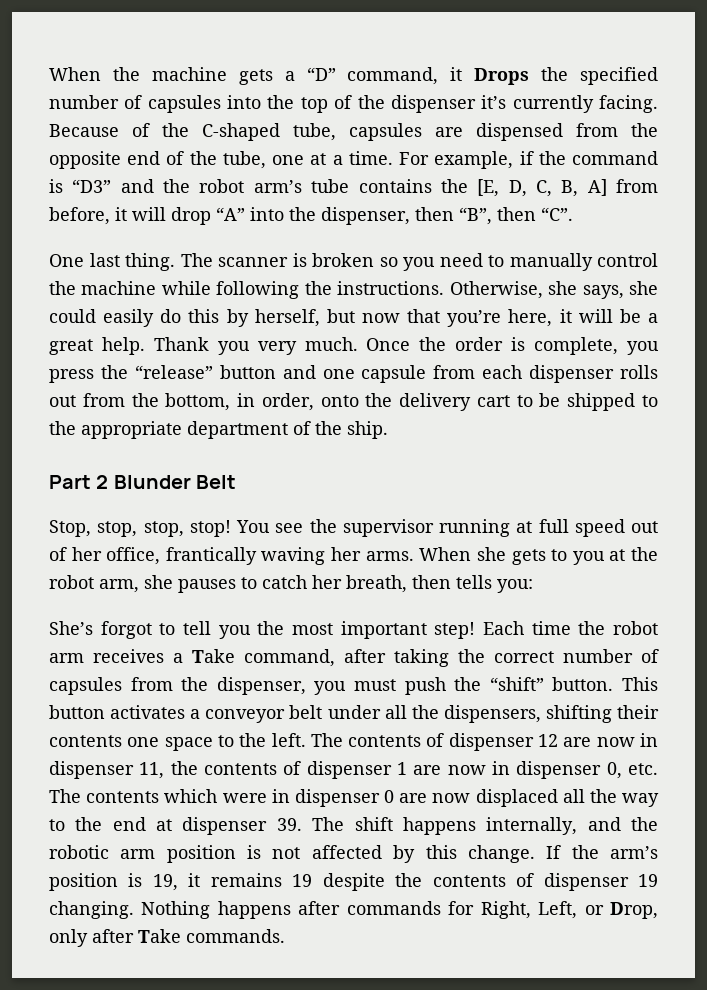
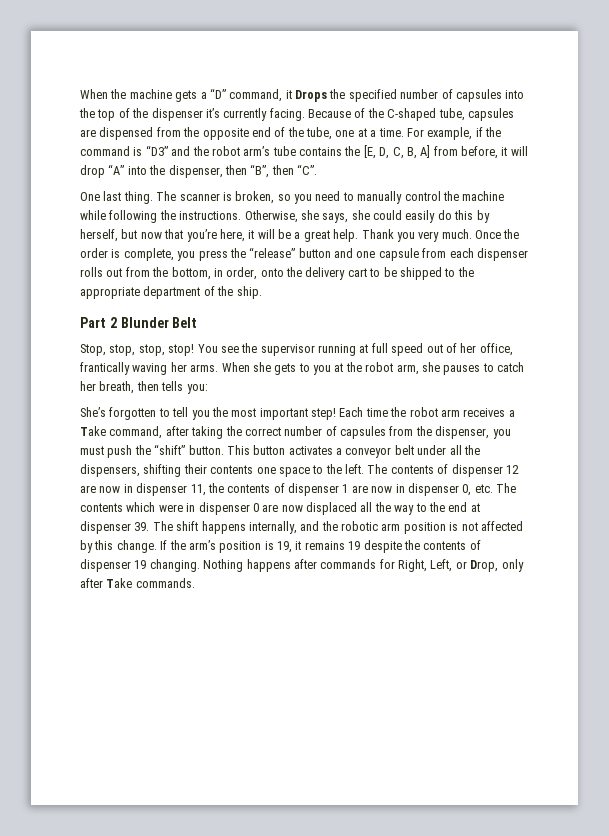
[312,253,374,267] broken -> [235,191,275,204] broken,
[100,621,152,639] forgot -> [109,407,157,420] forgotten

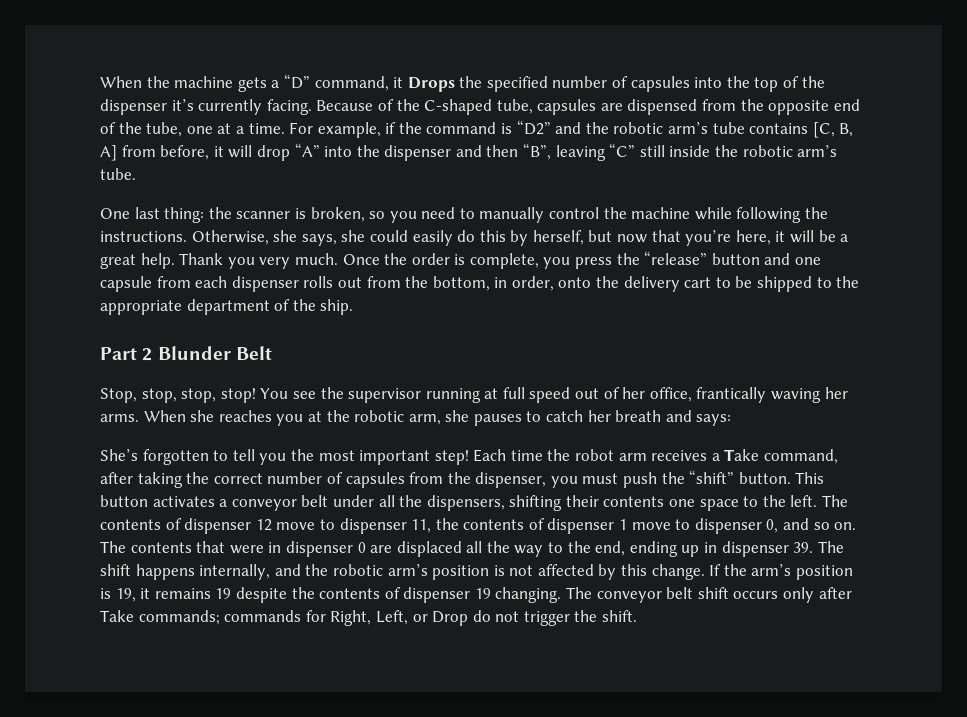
[145,145,240,156] “D3” and the robot -> [516,120,664,135] “D2” and the robotic
[344,145,404,159] the [E, D, C, -> [812,122,835,138] [C,
[168,164,317,178] dispenser, then “B”, then “C”. -> [384,143,838,161] [100,168,136,180] dispenser and then “B”, leaving “C” still inside the robotic arm’s tube.
[123,191,177,204] thing. The -> [164,207,232,223] thing: the
[274,363,310,375] gets to -> [218,410,272,422] reaches
[365,362,394,372] robot -> [354,410,405,422] robotic
[99,381,208,394] breath, then tells you: -> [615,410,732,426] breath and says:
[80,484,133,493] are now in -> [276,519,335,530] move to
[351,483,516,496] [80,502,156,512] are now in dispenser 0, etc. The contents which -> [631,518,857,534] [100,541,226,553] move to dispenser 0, and so on. The contents that
[281,505,303,512] now -> (393, 549) none
[448,502,480,512] end at -> [595,541,718,557] end, ending up in
[381,523,401,531] arm -> [387,564,428,576] arm’s
[203,559,317,572] Nothing happens after -> [566,587,852,603] [100,610,220,625] The conveyor belt shift occurs only after Take commands;
[470,559,524,572] [80,578,195,588] Drop, only after Take commands. -> [432,610,638,626] Drop do not trigger the shift.

